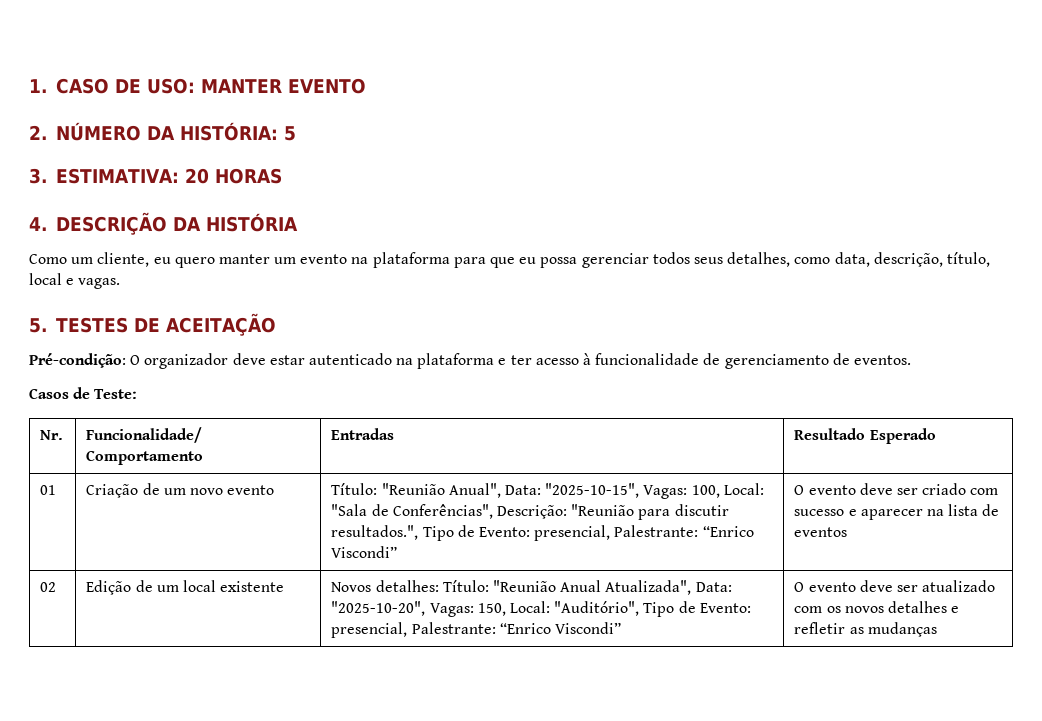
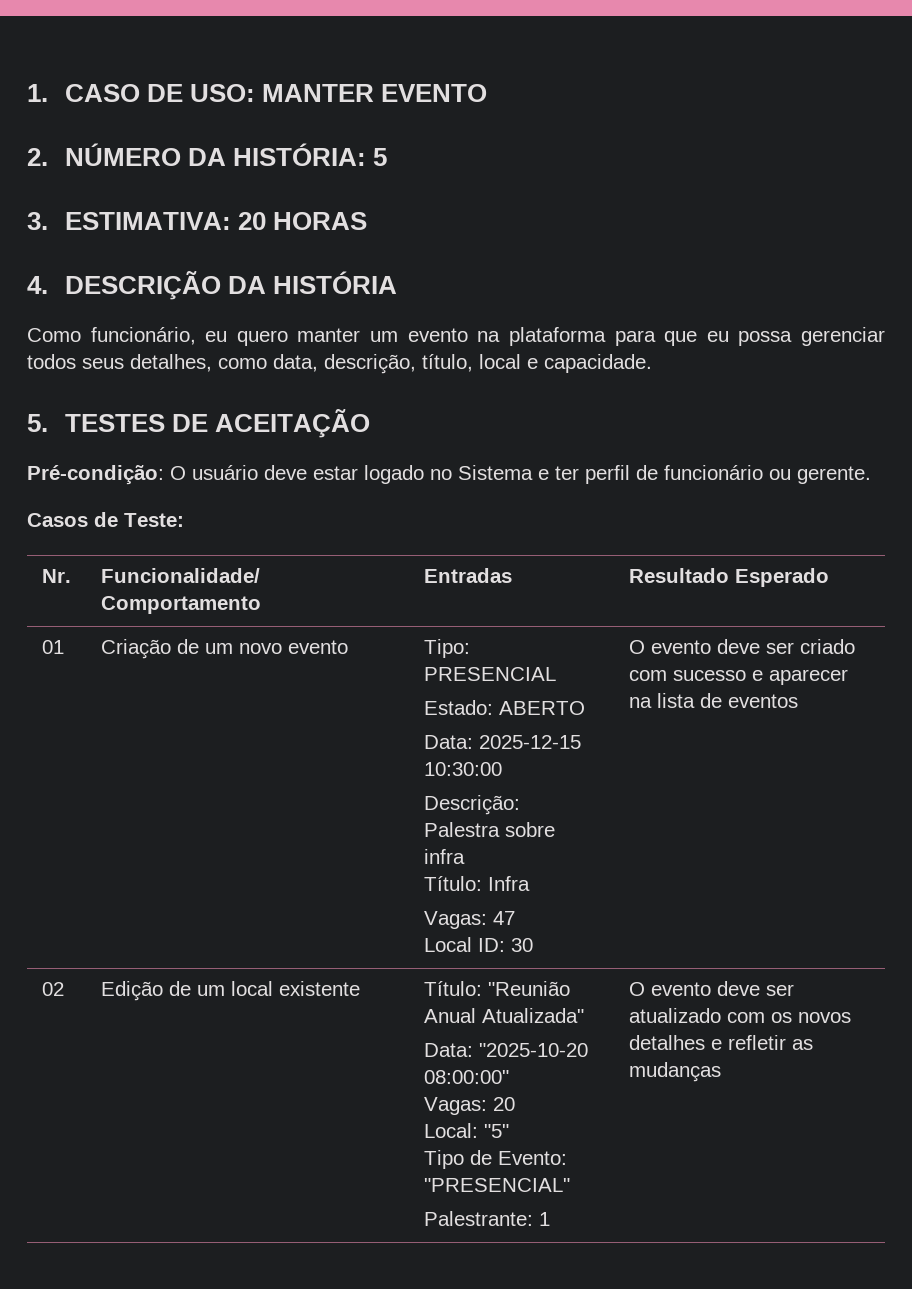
[71,252,150,267] um cliente, -> [90,327,196,345] funcionário,
[78,278,121,289] vagas. -> [544,354,652,373] capacidade.
[144,353,229,369] organizador -> [192,465,258,480] usuário
[308,353,911,369] autenticado na plataforma e ter acesso à funcionalidade de gerenciamento de eventos. -> [364,465,871,484] logado no Sistema e ter perfil de funcionário ou gerente.
[331,483,764,499] [331,504,729,520] [331,525,754,541] [331,546,398,558] Título: "Reunião Anual", Data: "2025-10-15", Vagas: 100, Local: "Sala de Conferências", Descrição: "Reunião para discutir resultados.", Tipo de Evento: presencial, Palestrante: “Enrico Viscondi” -> [423,639,470,658] [423,667,556,681] [423,700,585,715] [423,735,581,749] [423,762,502,776] [423,795,520,815] [423,822,555,837] [423,849,465,864] [423,876,530,891] [423,911,515,929] [423,937,533,952] Tipo: PRESENCIAL // Estado: ABERTO // Data: 2025-12-15 10:30:00 // Descrição: Palestra sobre infra // Título: Infra // Vagas: 47 // Local ID: 30
[331,580,439,592] Novos detalhes: -> (360, 988) none
[605,580,732,595] [331,601,751,617] [331,622,621,638] Atualizada", Data: "2025-10-20", Vagas: 150, Local: "Auditório", Tipo de Evento: presencial, Palestrante: “Enrico Viscondi” -> [481,1008,584,1023] [423,1043,588,1057] [423,1070,509,1084] [423,1097,515,1115] [423,1123,509,1138] [423,1150,567,1169] [423,1178,570,1192] [423,1211,550,1226] Atualizada" // Data: "2025-10-20 08:00:00" // Vagas: 20 // Local: "5" // Tipo de Evento: "PRESENCIAL" // Palestrante: 1

